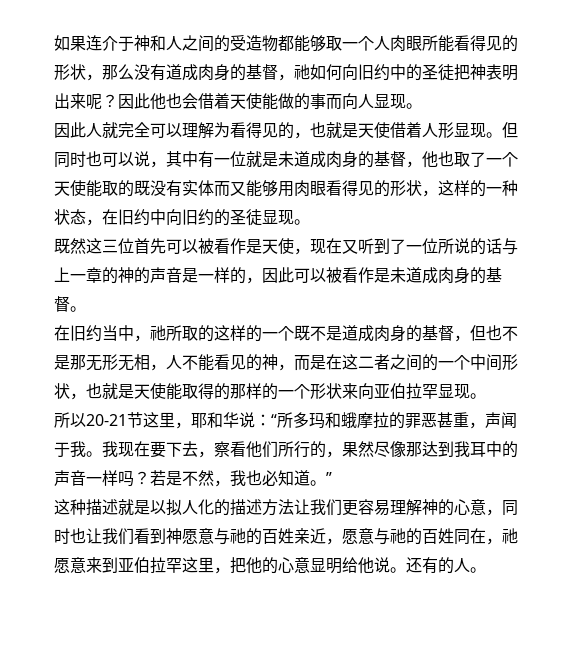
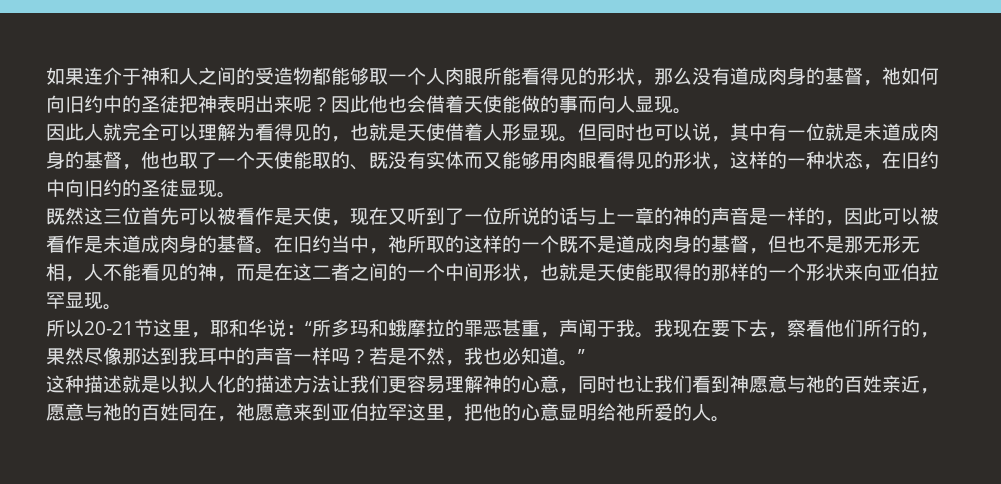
(134, 188) none -> [350,164,369,170] 、
(86, 309) // -> (274, 251) none
[358,557,438,574] 他说。还有 -> [616,403,673,421] 祂所爱

